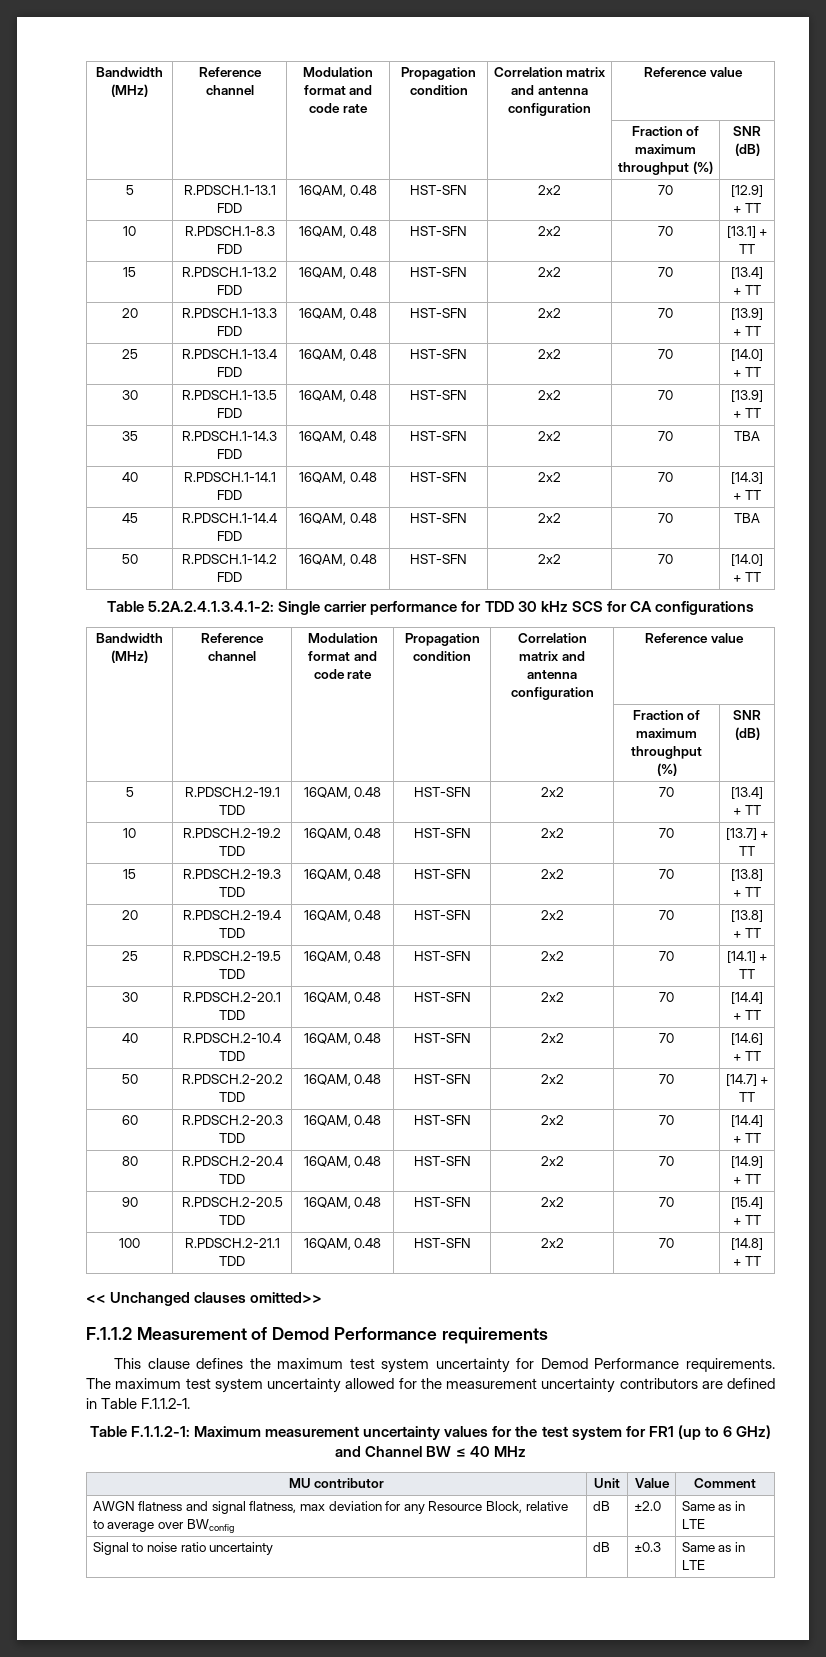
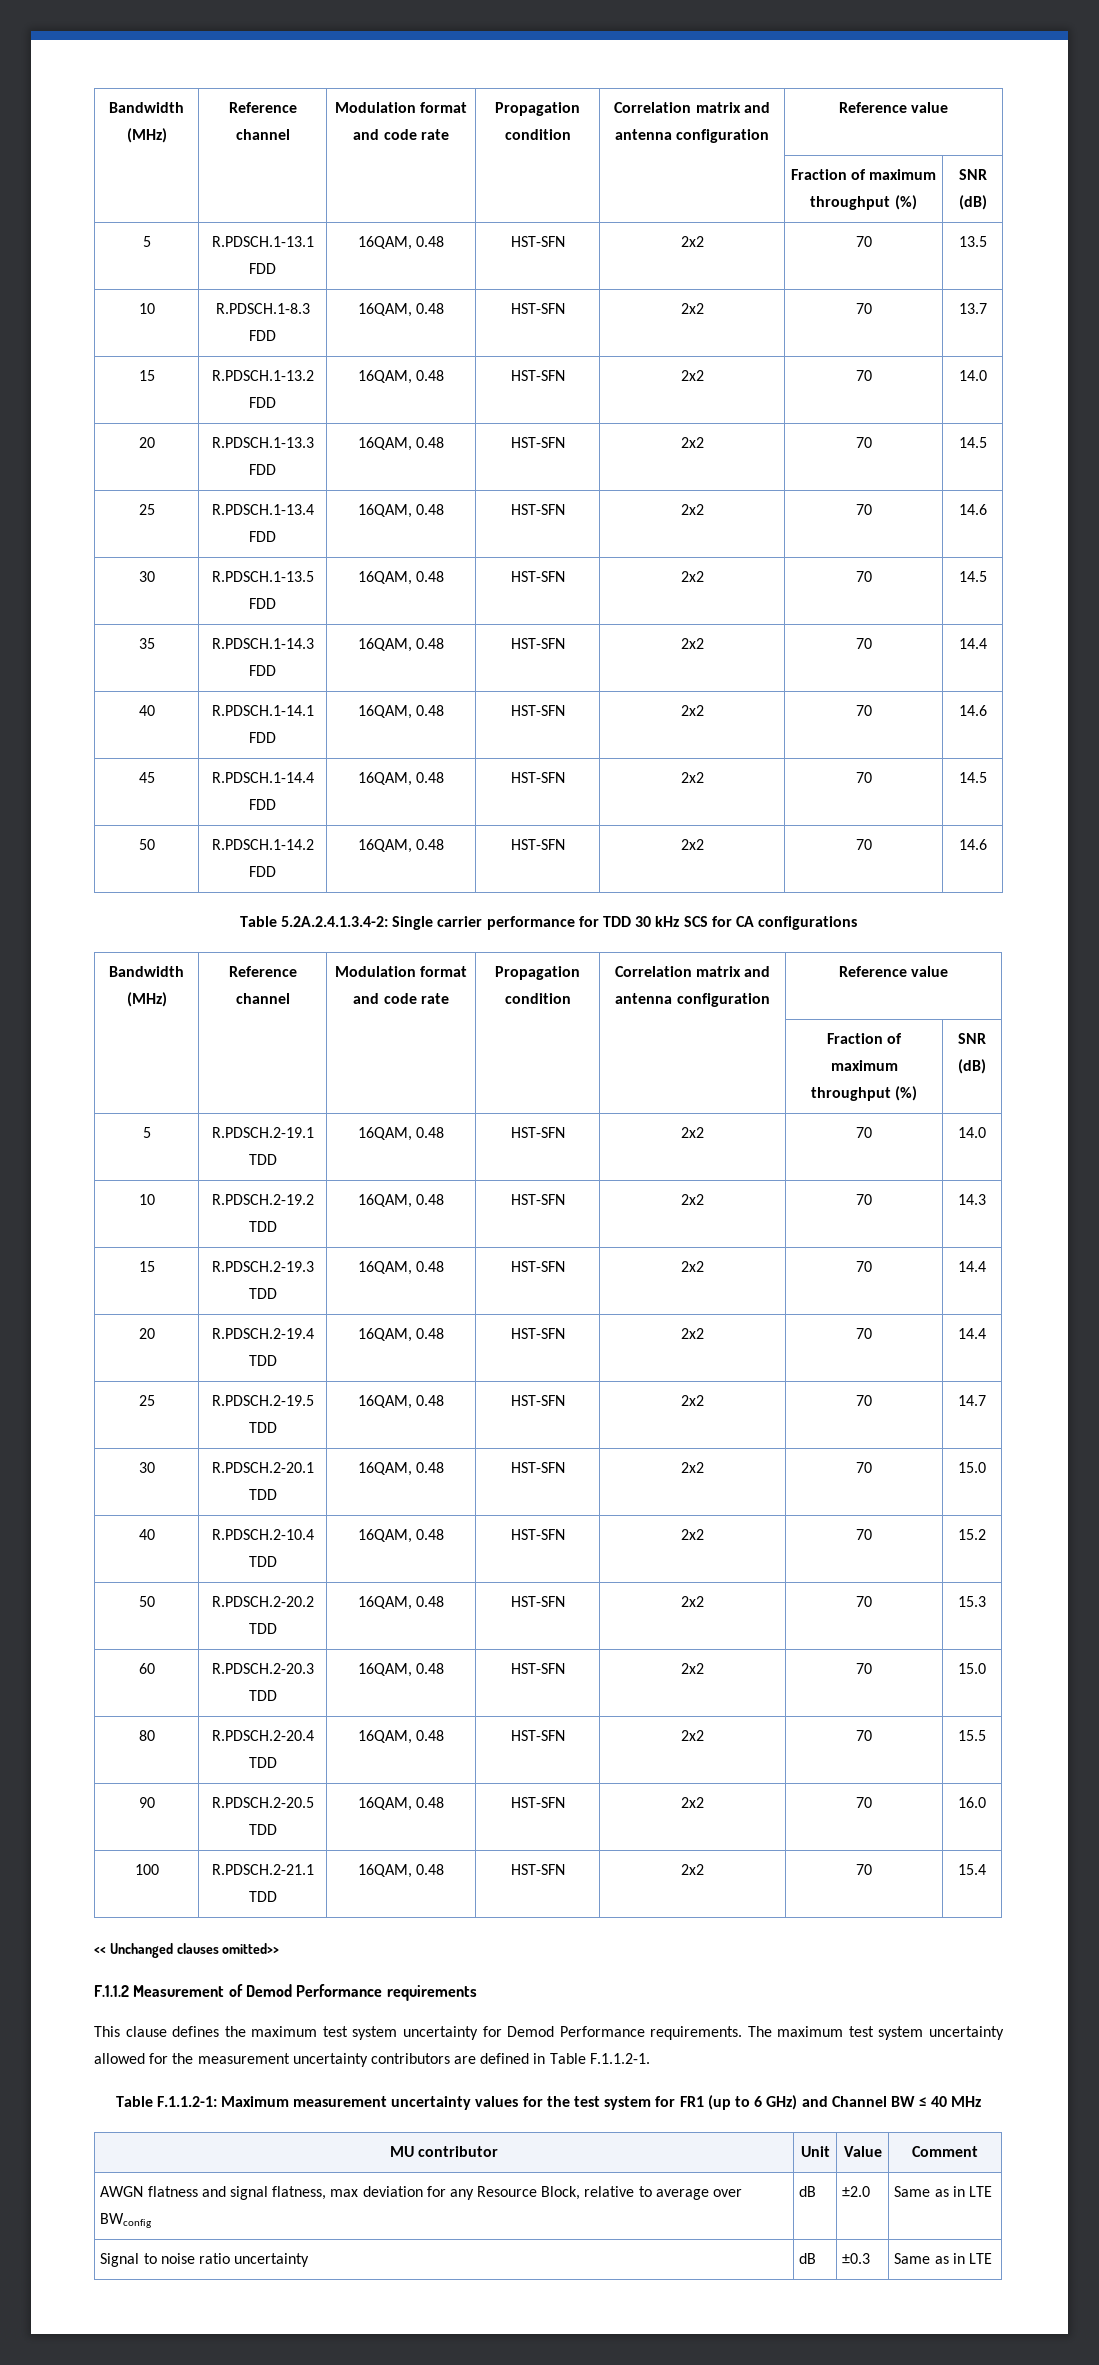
[731,185,763,197] [733,203,761,213] [12.9] + TT -> [958,236,987,247] 13.5
[726,226,768,238] [739,244,755,254] [13.1] + TT -> [958,303,987,314] 13.7
[731,267,763,279] [733,285,761,295] [13.4] + TT -> [958,370,987,381] 14.0
[731,308,763,320] [733,326,761,336] [13.9] + TT -> [958,437,987,448] 14.5
[731,349,763,361] [733,367,761,377] [14.0] + TT -> [958,504,987,515] 14.6
[731,390,763,402] [733,408,761,418] [13.9] + TT -> [958,571,987,582] 14.5
[734,431,760,441] TBA -> [958,638,987,649] 14.4
[731,472,763,484] [733,490,761,500] [14.3] + TT -> [958,705,987,716] 14.6
[734,513,760,523] TBA -> [958,772,987,783] 14.5
[731,554,763,566] [733,572,761,582] [107,601,275,612] [14.0] + TT // Table 5.2A.2.4.1.3.4.1-2: -> [958,839,987,850] [239,916,389,927] 14.6 // Table 5.2A.2.4.1.3.4-2:
[731,787,763,799] [733,805,761,815] [13.4] + TT -> [958,1127,986,1138] 14.0
[725,828,769,840] [739,846,755,856] [13.7] + TT -> [958,1194,986,1205] 14.3
[731,869,763,881] [733,887,761,897] [13.8] + TT -> [958,1261,986,1272] 14.4
[731,910,763,922] [733,928,761,938] [13.8] + TT -> [958,1328,986,1339] 14.4
[726,951,768,963] [739,969,755,979] [14.1] + TT -> [958,1395,986,1406] 14.7
[731,992,763,1004] [733,1010,761,1020] [14.4] + TT -> [958,1462,986,1473] 15.0
[731,1033,763,1045] [733,1051,761,1061] [14.6] + TT -> [958,1529,986,1540] 15.2
[725,1074,769,1086] [739,1092,755,1102] [14.7] + TT -> [958,1596,986,1607] 15.3
[731,1115,763,1127] [733,1133,761,1143] [14.4] + TT -> [958,1663,986,1674] 15.0
[731,1156,763,1168] [733,1174,761,1184] [14.9] + TT -> [958,1730,986,1741] 15.5
[731,1197,763,1209] [733,1215,761,1225] [15.4] + TT -> [958,1797,986,1808] 16.0
[731,1238,763,1250] [733,1256,761,1266] [14.8] + TT -> [958,1864,986,1875] 15.4

